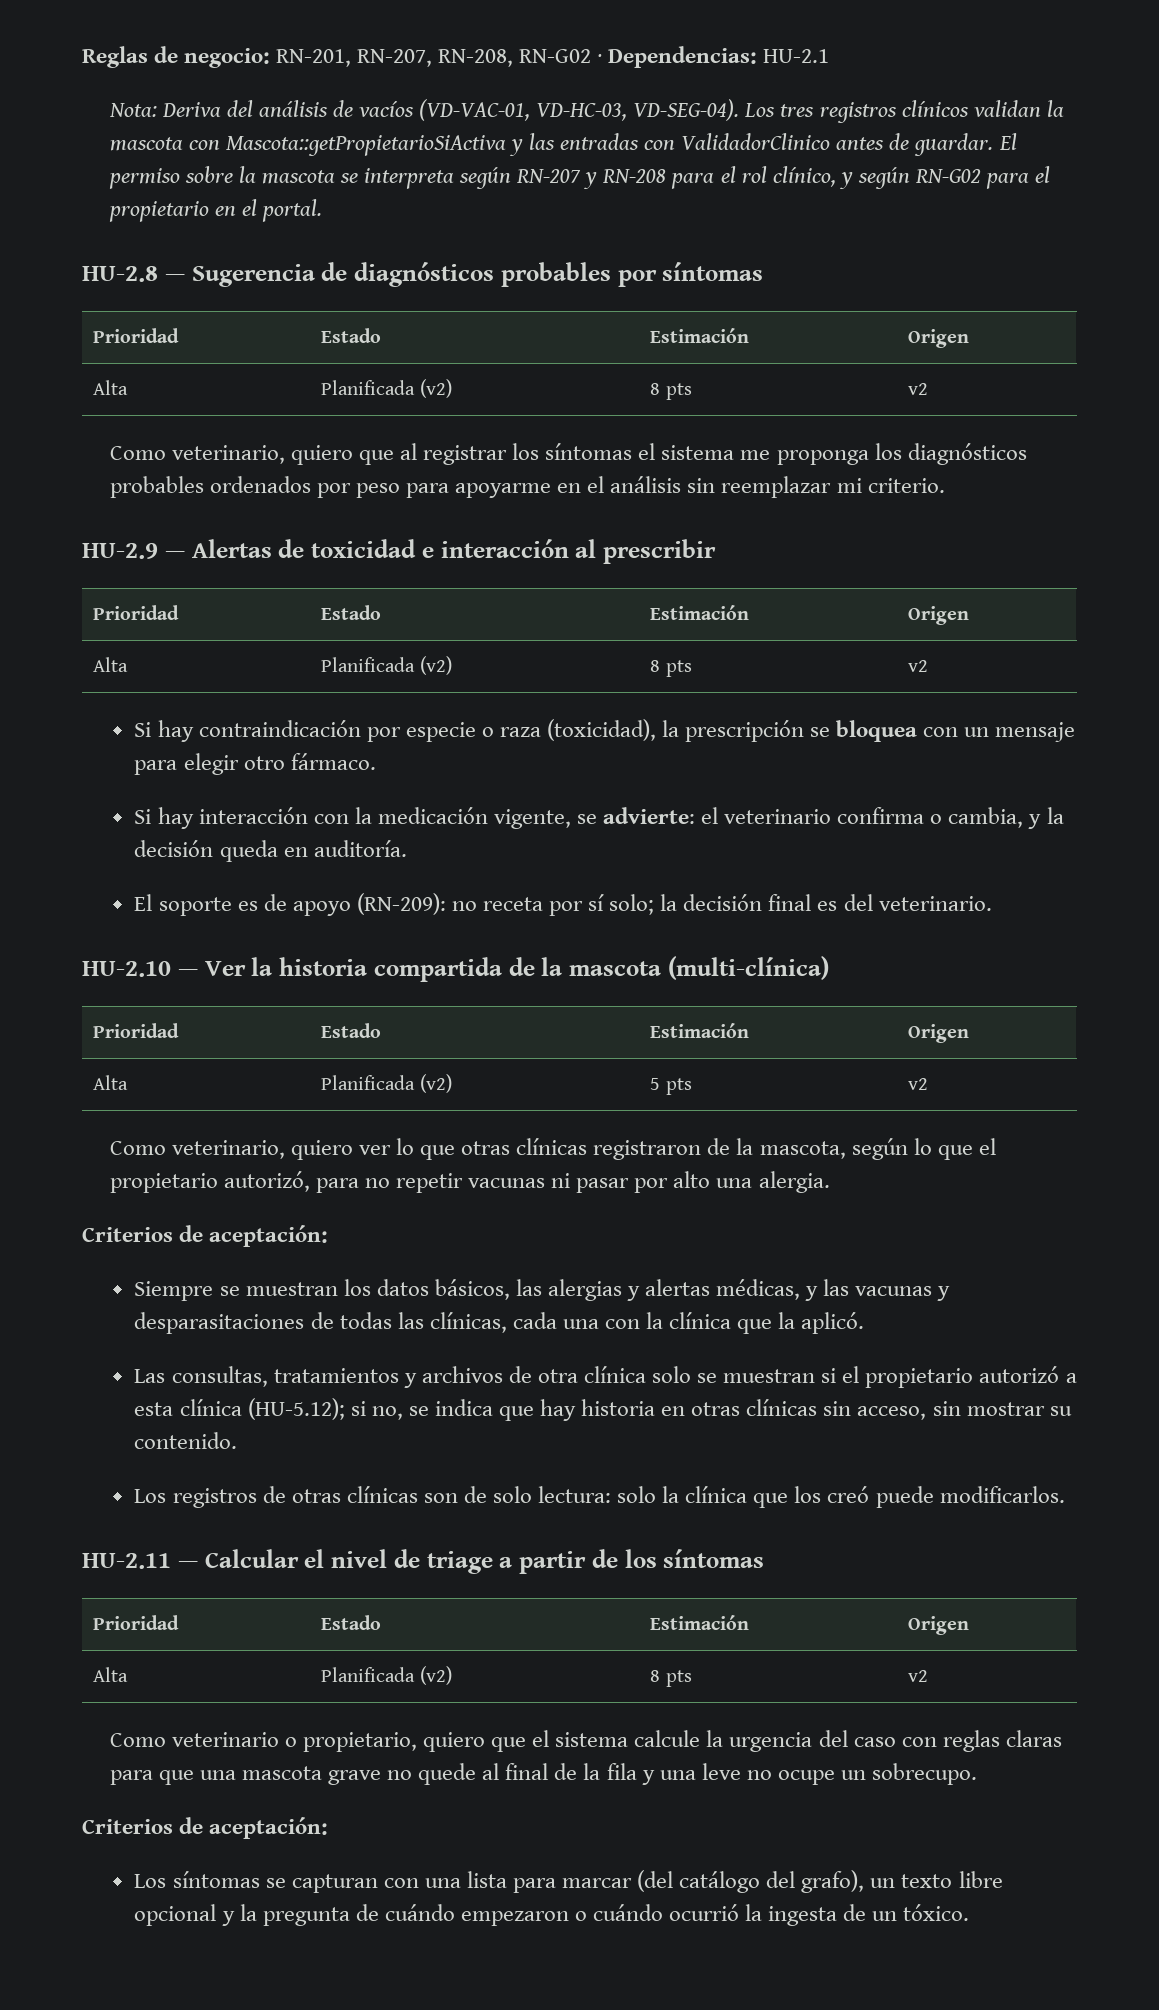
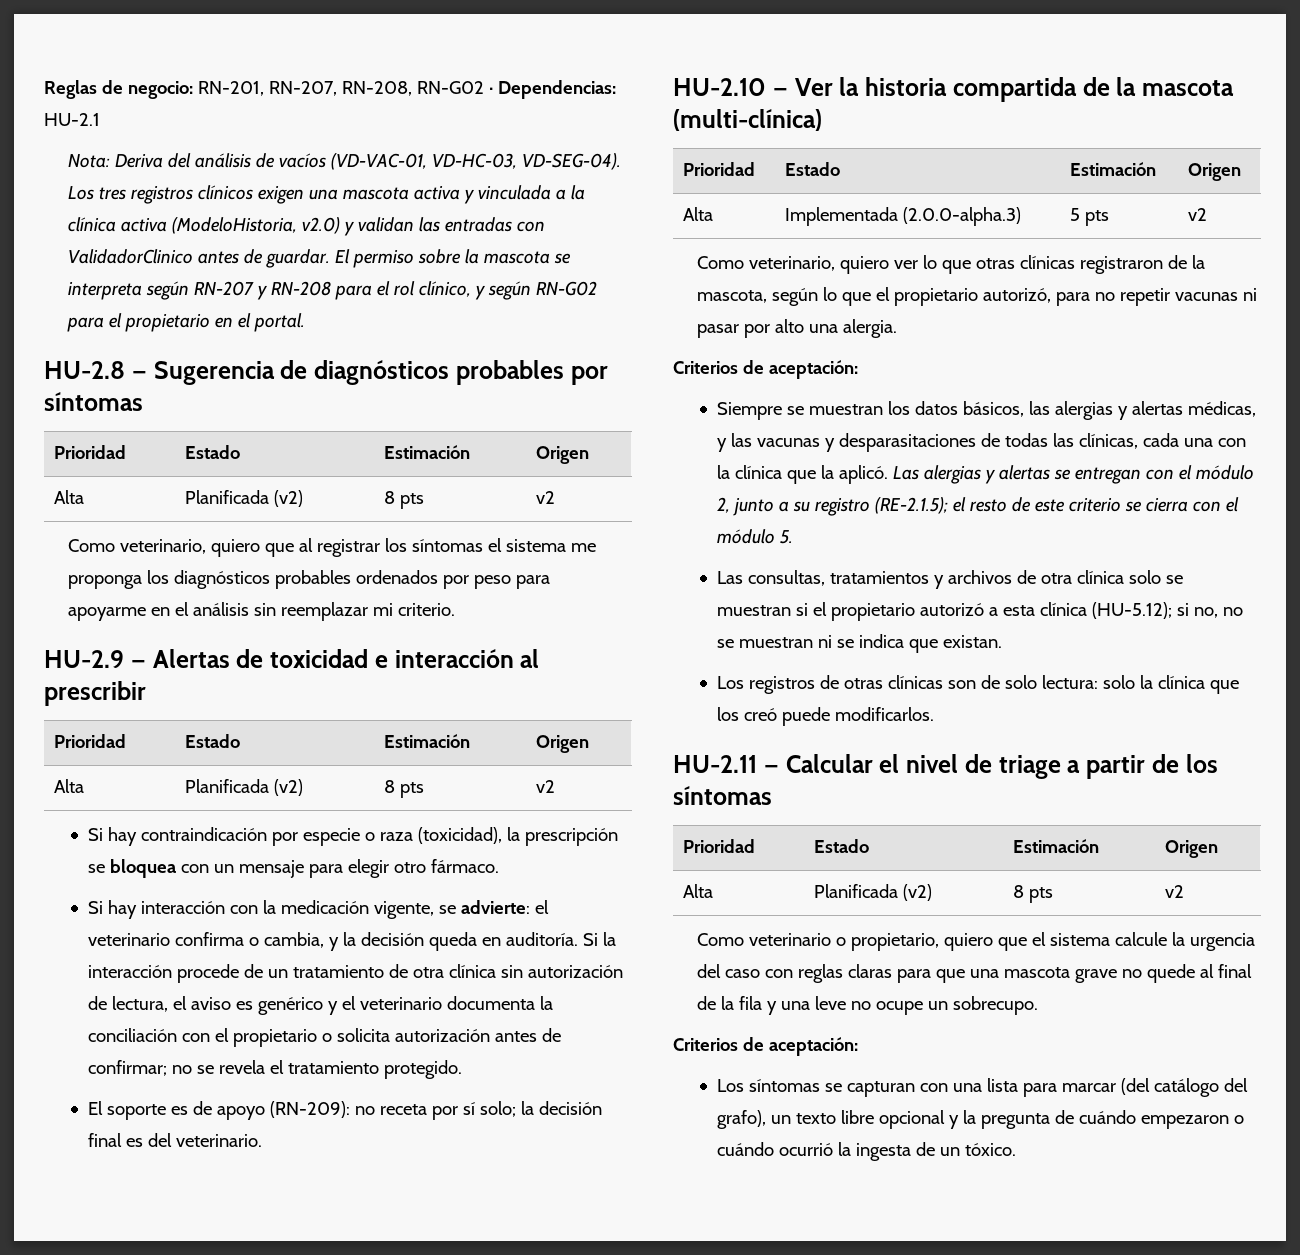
[973,100,1064,117] [109,135,523,156] validan la mascota con Mascota::getPropietarioSiActiva y -> [257,185,585,204] [67,217,414,236] exigen una mascota activa y vinculada a la clínica activa (ModeloHistoria, v2.0) y validan
(407, 848) none -> [582,932,616,946] [88,964,623,983] [88,996,553,1015] [88,1028,561,1047] [88,1060,462,1079] Si la interacción procede de un tratamiento de otra clínica sin autorización de lectura, el aviso es genérico y el veterinario documenta la conciliación con el propietario o solicita autorización antes de confirmar; no se revela el tratamiento protegido.
[321,1074,452,1093] Planificada (v2) -> [784,207,1021,226] Implementada (2.0.0-alpha.3)
(865, 1323) none -> [892,465,1254,484] [717,497,1239,516] [717,529,794,544] Las alergias y alertas se entregan con el módulo 2, junto a su registro (RE-2.1.5); el resto de este criterio se cierra con el módulo 5.
[408,1399,1072,1421] [134,1432,238,1449] se indica que hay historia en otras clínicas sin acceso, sin mostrar su contenido. -> [1222,607,1243,616] [717,634,1002,653] no se muestran ni se indica que existan.

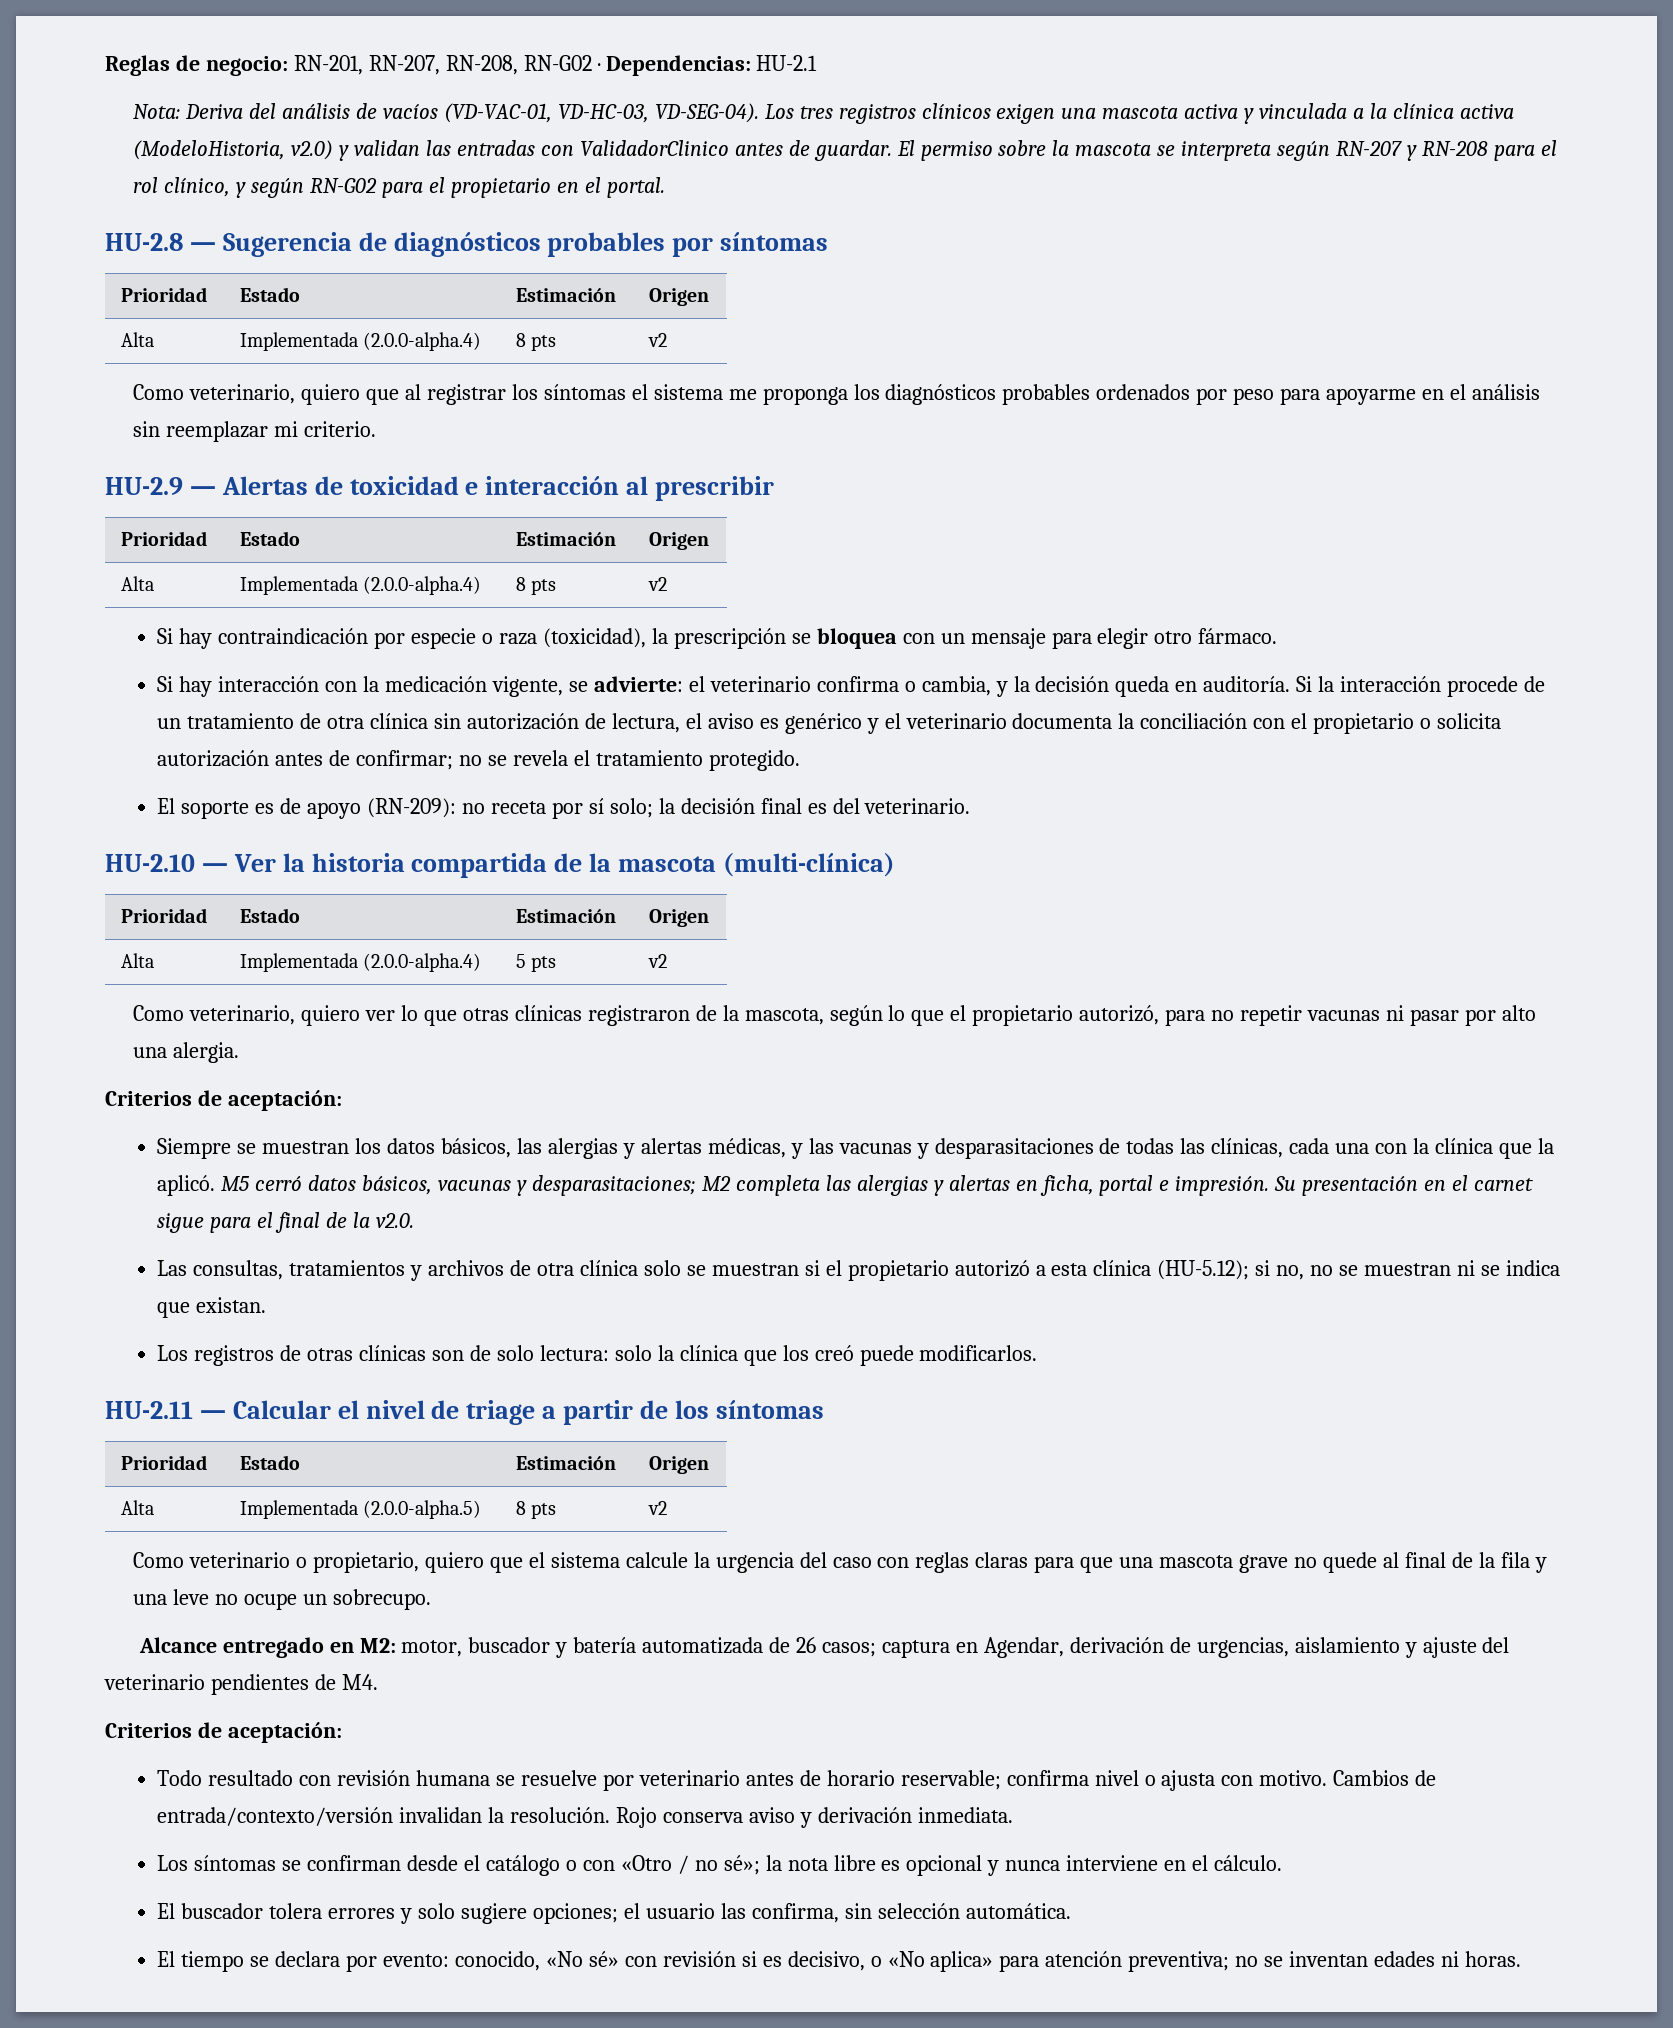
[184,490,303,507] Planificada (v2) -> [240,332,482,351] Implementada (2.0.0-alpha.4)
[184,779,303,796] Planificada (v2) -> [240,576,482,595] Implementada (2.0.0-alpha.4)
[902,207,1021,226] (2.0.0-alpha.3) -> [363,953,482,972] (2.0.0-alpha.4)
[892,465,1254,484] [717,497,1239,516] [717,529,794,544] Las alergias y alertas se entregan con el módulo 2, junto a su registro (RE-2.1.5); el resto de este criterio se cierra con el módulo 5. -> [221,1175,1534,1196] [157,1212,415,1233] M5 cerró datos básicos, vacunas y desparasitaciones; M2 completa las alergias y alertas en ficha, portal e impresión. Su presentación en el carnet sigue para el final de la v2.0.
[813,884,932,901] Planificada (v2) -> [240,1500,482,1519] Implementada (2.0.0-alpha.5)
[673,1037,858,1056] [717,1078,1248,1097] [717,1110,1244,1129] [717,1142,1016,1161] Criterios de aceptación: // Los síntomas se capturan con una lista para marcar (del catálogo del grafo), un texto libre opcional y la pregunta de cuándo empezaron o cuándo ocurrió la ingesta de un tóxico. -> [138,1637,1510,1658] [104,1674,378,1695] [105,1722,342,1743] [157,1770,1437,1791] [157,1807,1013,1828] [157,1855,1283,1876] [157,1903,1071,1924] [157,1951,1521,1972] Alcance entregado en M2: motor, buscador y batería automatizada de 26 casos; captura en Agendar, derivación de urgencias, aislamiento y ajuste del veterinario pendientes de M4. // Criterios de aceptación: // Todo resultado con revisión humana se resuelve por veterinario antes de horario reservable; confirma nivel o ajusta con motivo. Cambios de entrada/contexto/versión invalidan la resolución. Rojo conserva aviso y derivación inmediata. // Los síntomas se confirman desde el catálogo o con «Otro / no sé»; la nota libre es opcional y nunca interviene en el cálculo. // El buscador tolera errores y solo sugiere opciones; el usuario las confirma, sin selección automática. // El tiempo se declara por evento: conocido, «No sé» con revisión si es decisivo, o «No aplica» para atención preventiva; no se inventan edades ni horas.

